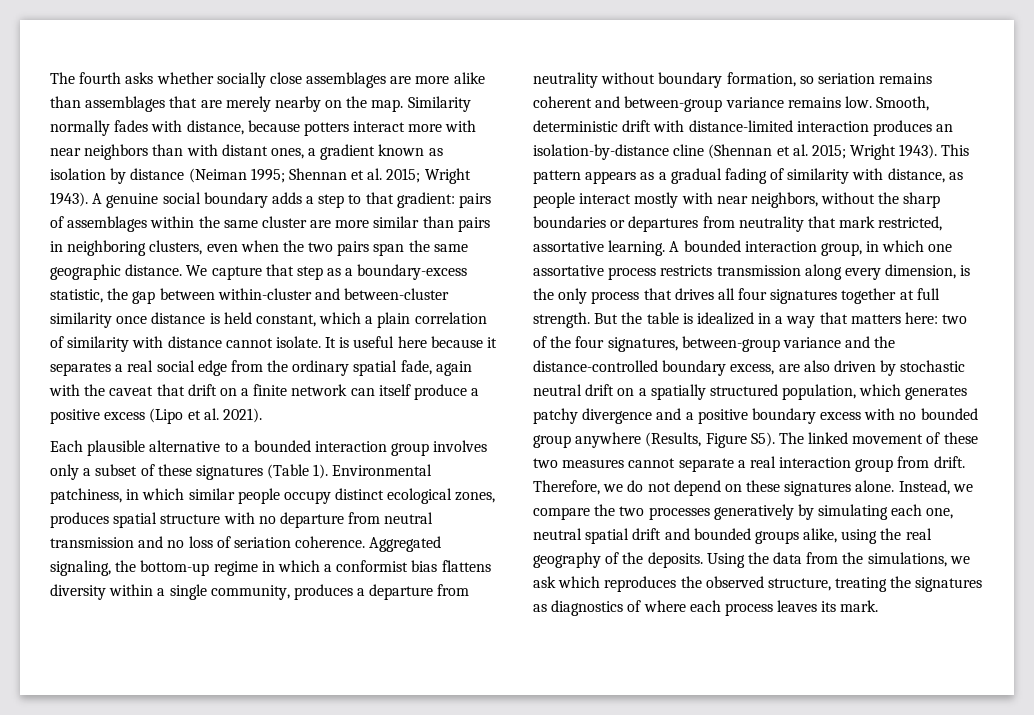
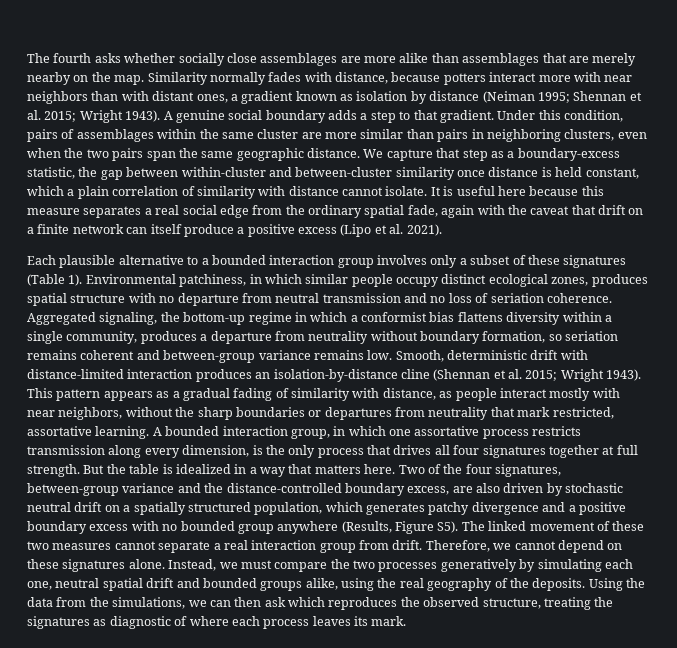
[396,192,455,208] gradient: -> [439,110,623,123] gradient. Under this condition,
[487,337,498,348] it -> [581,186,604,196] [27,208,80,215] this measure
[905,312,968,324] here: two -> [364,464,425,474] here. Two
[627,480,671,492] do not -> [514,541,556,550] cannot
(973, 488) none -> [240,560,272,569] must
(970, 560) none -> [209,597,262,607] can then
[551,600,624,616] diagnostics -> [109,616,171,629] diagnostic

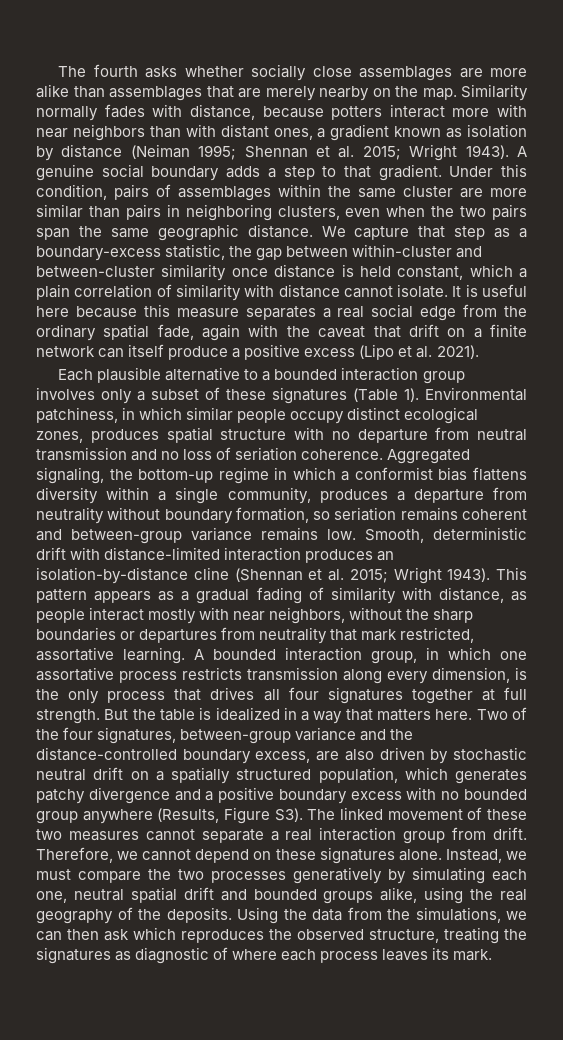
[437,521,459,533] S5). -> [274,808,303,822] S3).

